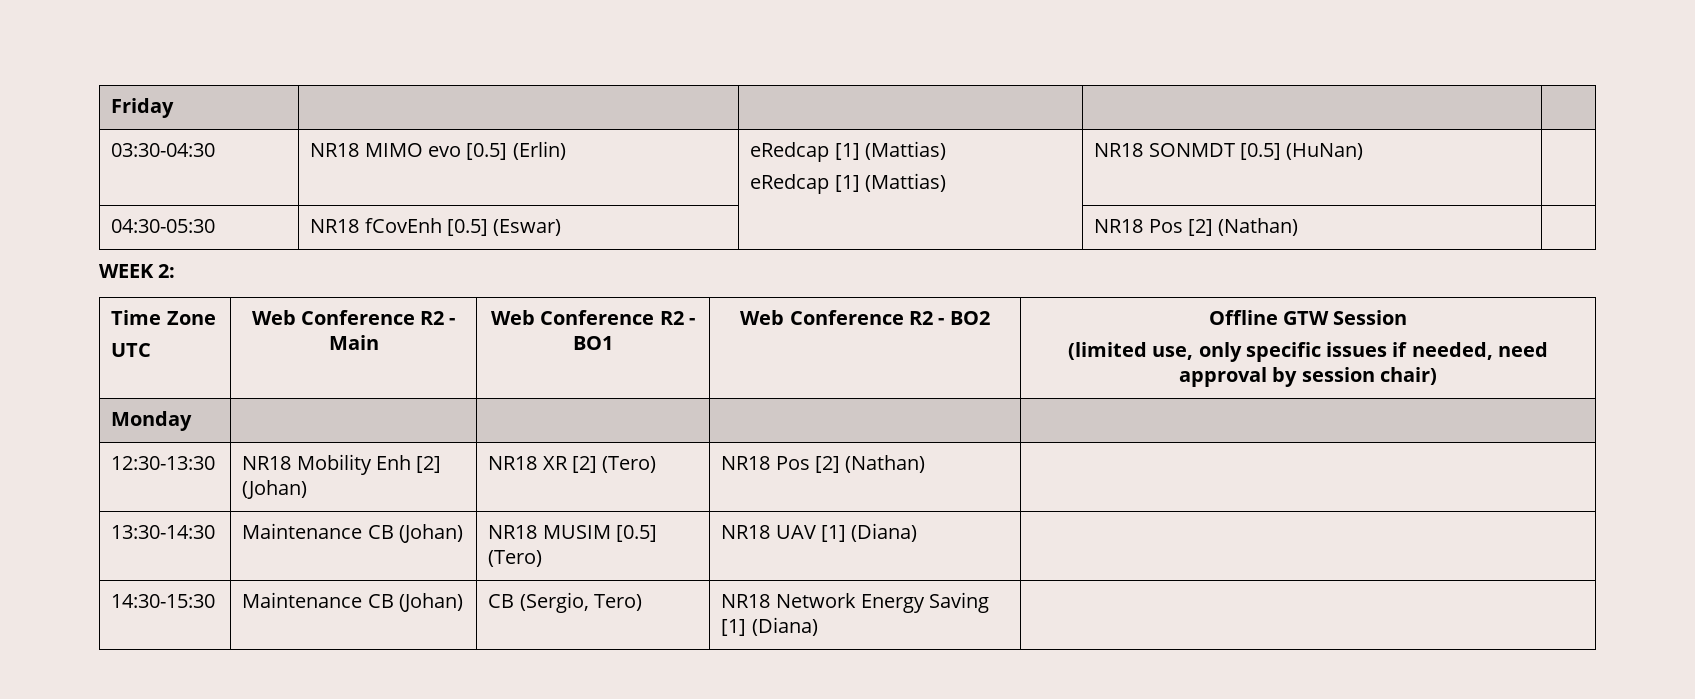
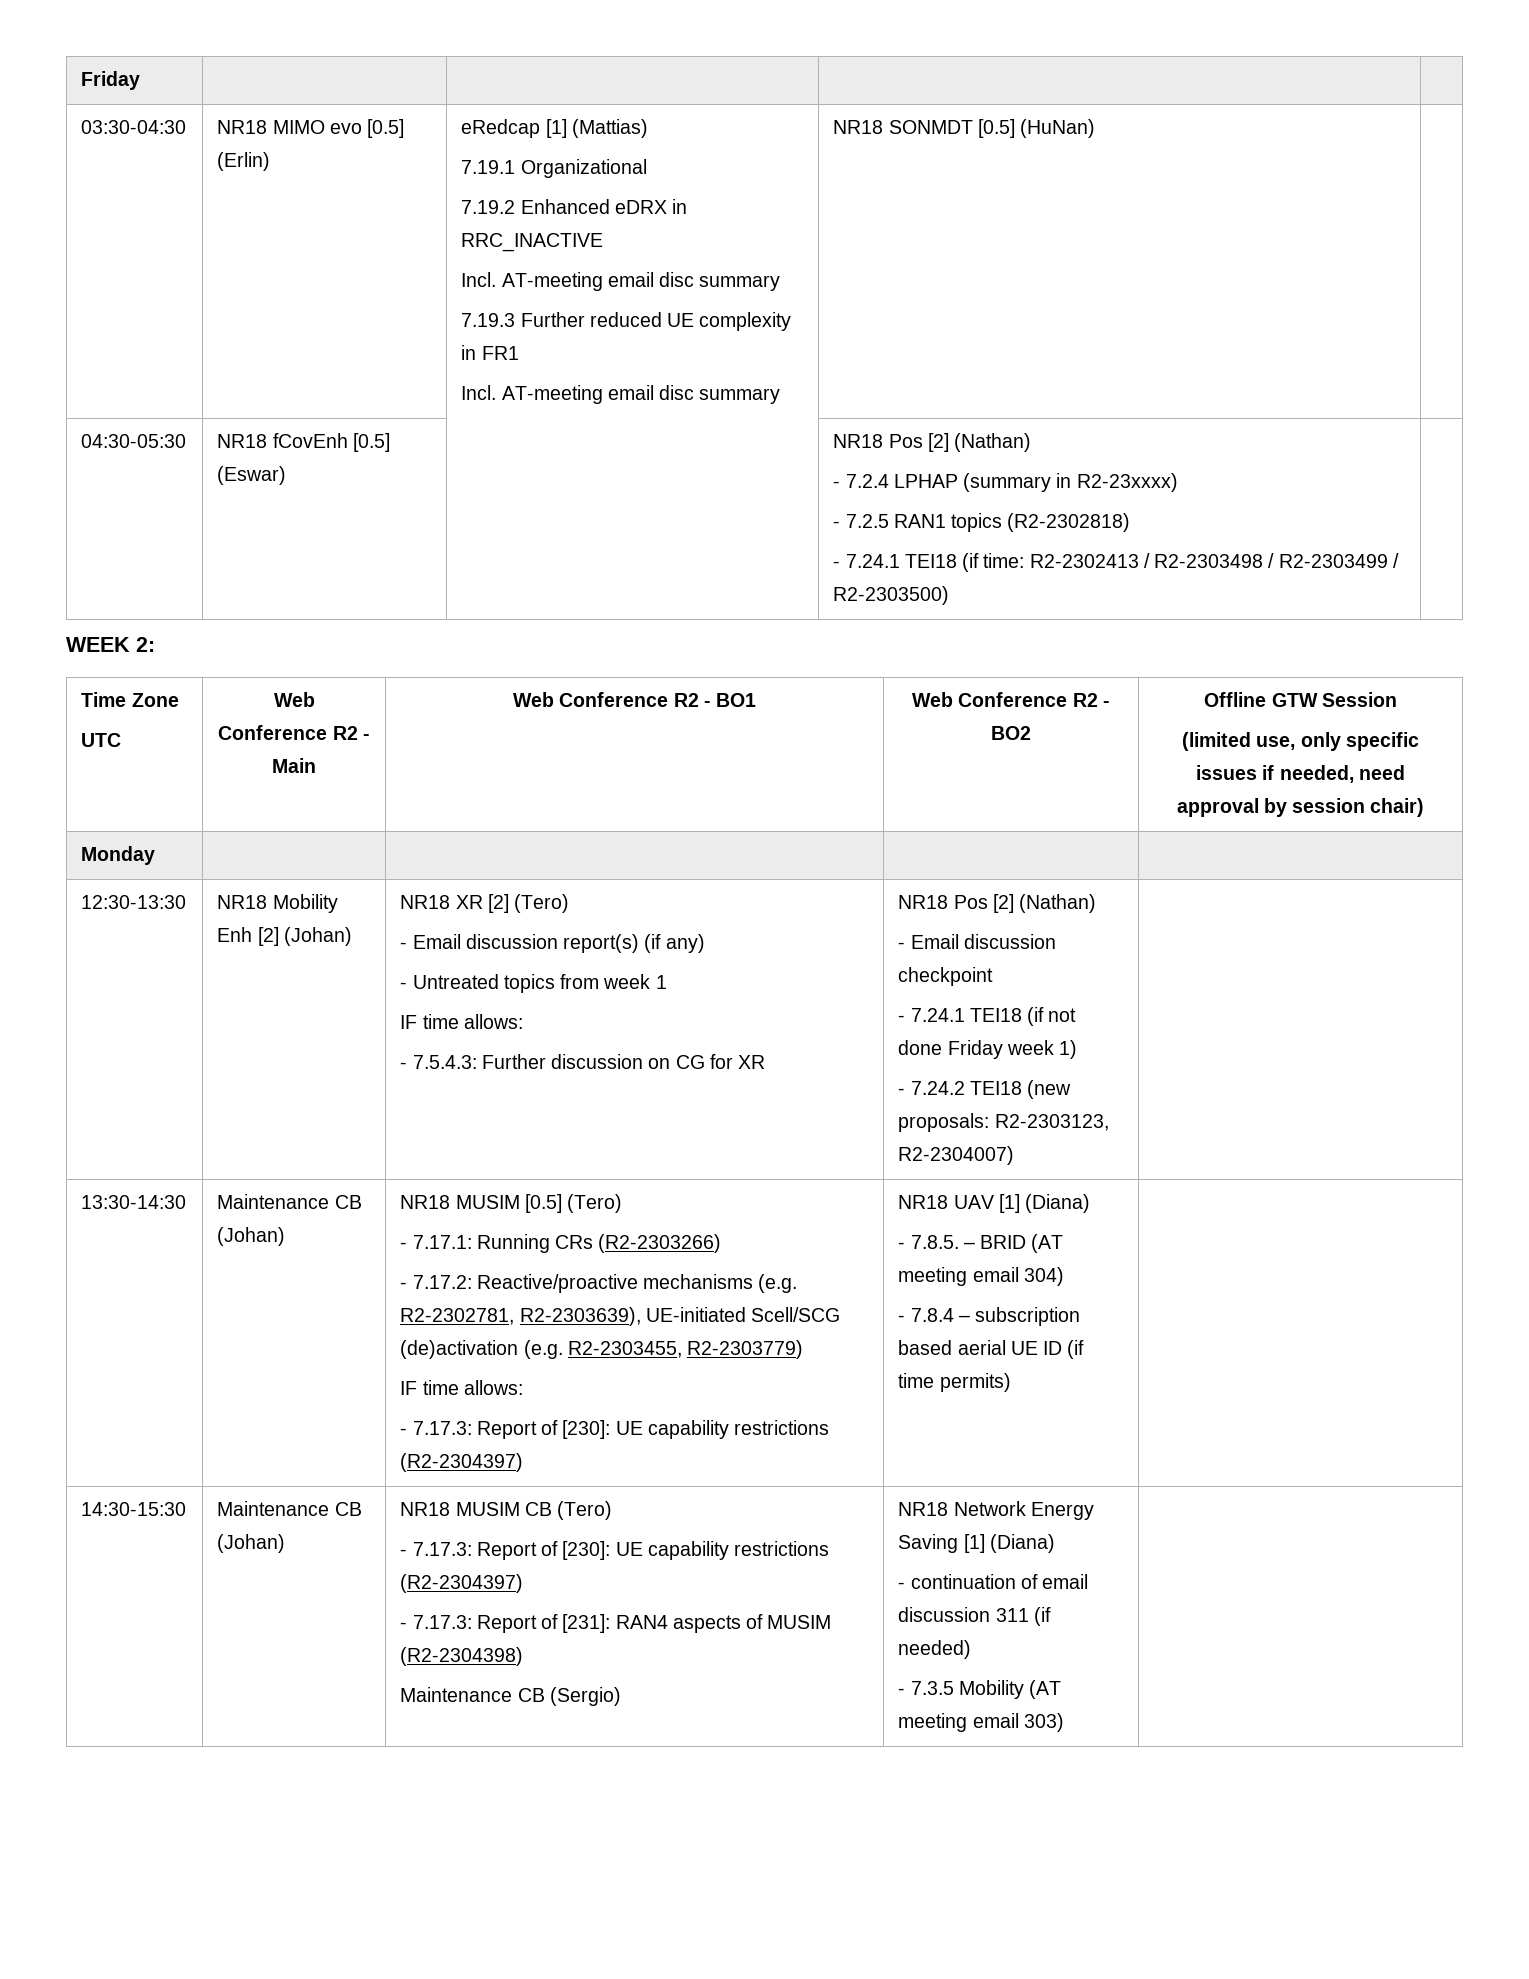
[750,173,947,194] eRedcap [1] (Mattias) -> [461,159,647,178] [461,199,688,214] [461,233,604,252] [461,272,781,291] [461,312,792,331] [461,345,519,360] [461,385,781,404] 7.19.1 Organizational // 7.19.2 Enhanced eDRX in RRC_INACTIVE // Incl. AT-meeting email disc summary // 7.19.3 Further reduced UE complexity in FR1 // Incl. AT-meeting email disc summary
(1299, 227) none -> [833,473,1178,492] [833,513,1131,532] [833,553,1399,572] [833,586,950,605] // - 7.2.4 LPHAP (summary in R2-23xxxx) // - 7.2.5 RAN1 topics (R2-2302818) // - 7.24.1 TEI18 (if time: R2-2302413 / R2-2303498 / R2-2303499 / R2-2303500)
[721,455,926,473] | NR18 Pos [2] (Nathan) -> [400,934,705,953] [400,974,667,993] [400,1014,523,1029] [400,1054,766,1069] [898,894,1097,913] [898,934,1056,949] [898,967,994,986] [898,1007,1077,1026] [898,1040,1078,1059] [898,1080,1072,1099] [898,1113,1109,1132] [898,1146,1015,1165] // - Email discussion report(s) (if any) // - Untreated topics from week 1 // IF time allows: // - 7.5.4.3: Further discussion on CG for XR | NR18 Pos [2] (Nathan) // - Email discussion checkpoint // - 7.24.1 TEI18 (if not done Friday week 1) // - 7.24.2 TEI18 (new proposals: R2-2303123, R2-2304007)
[721,523,918,542] [111,594,216,608] [242,592,464,612] [488,592,643,613] | NR18 UAV [1] (Diana) | // 14:30-15:30 | Maintenance CB (Johan) | CB (Sergio, Tero) -> [400,1234,722,1253] [400,1274,798,1293] [400,1307,841,1326] [400,1340,804,1359] [400,1380,523,1395] [400,1420,830,1439] [400,1453,524,1472] [898,1194,1091,1213] [898,1234,1064,1253] [898,1267,1064,1286] [898,1307,1081,1326] [898,1340,1085,1359] [898,1373,1011,1392] [81,1502,187,1516] [217,1501,362,1516] [217,1534,286,1553] [400,1501,613,1520] [400,1541,830,1560] [400,1574,524,1593] [400,1614,832,1633] [400,1647,524,1666] [400,1687,621,1706] // - 7.17.1: Running CRs (R2-2303266) // - 7.17.2: Reactive/proactive mechanisms (e.g. R2-2302781, R2-2303639), UE-initiated Scell/SCG (de)activation (e.g. R2-2303455, R2-2303779) // IF time allows: // - 7.17.3: Report of [230]: UE capability restrictions (R2-2304397) | NR18 UAV [1] (Diana) // - 7.8.5. – BRID (AT meeting email 304) // - 7.8.4 – subscription based aerial UE ID (if time permits) | // 14:30-15:30 | Maintenance CB (Johan) | NR18 MUSIM CB (Tero) // - 7.17.3: Report of [230]: UE capability restrictions (R2-2304397) // - 7.17.3: Report of [231]: RAN4 aspects of MUSIM (R2-2304398) // Maintenance CB (Sergio)
(818, 626) none -> [898,1574,1089,1589] [898,1607,1051,1626] [898,1640,972,1659] [898,1680,1062,1699] [898,1713,1064,1732] // - continuation of email discussion 311 (if needed) // - 7.3.5 Mobility (AT meeting email 303)

